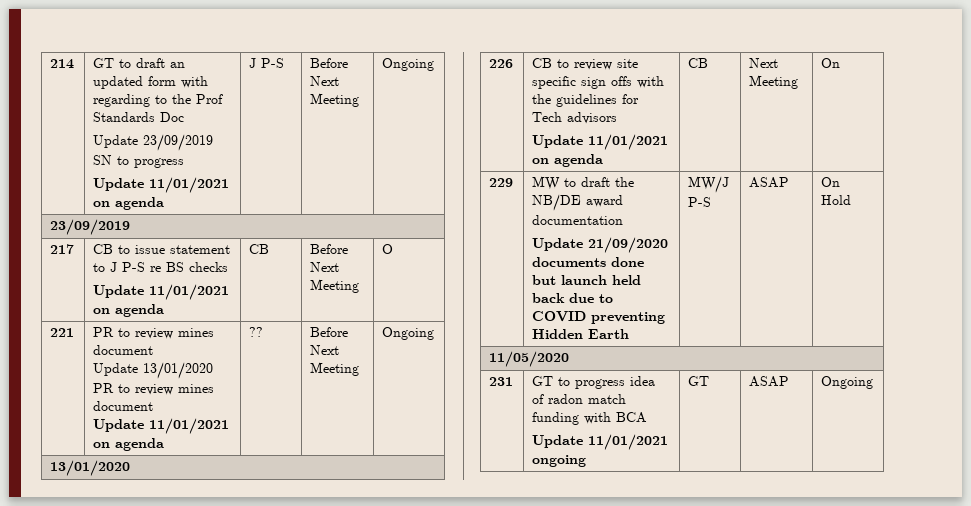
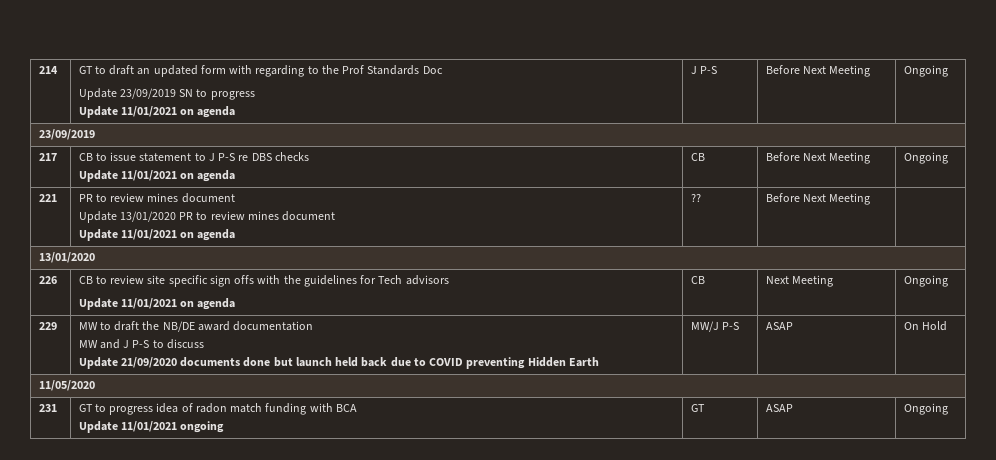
[166,262,185,272] BS -> [251,153,272,161] DBS
[382,244,394,254] O -> [903,152,948,164] Ongoing
[382,327,435,340] Ongoing -> (871, 199) none
[821,58,841,68] On -> [903,275,948,287] Ongoing
(624, 220) none -> [78,339,204,349] // MW and J P-S to discuss

